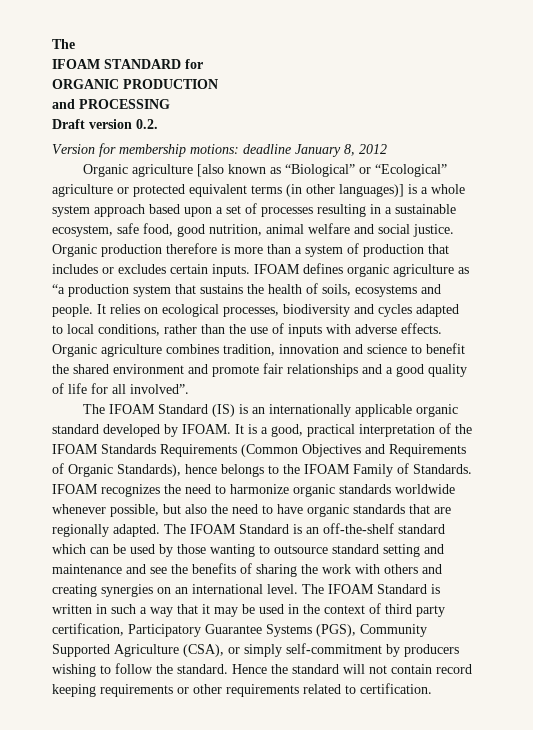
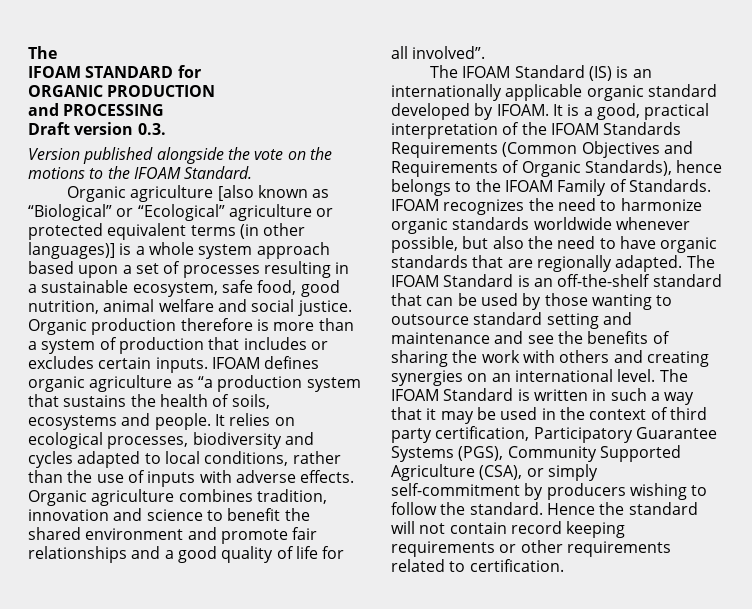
[136,119,158,129] 0.2. -> [137,123,166,135] 0.3.
[99,143,387,157] for membership motions: deadline January 8, 2012 -> [83,147,332,164] [28,166,253,179] published alongside the vote on the motions to the IFOAM Standard.
[52,544,86,554] which -> [391,293,422,306] that

